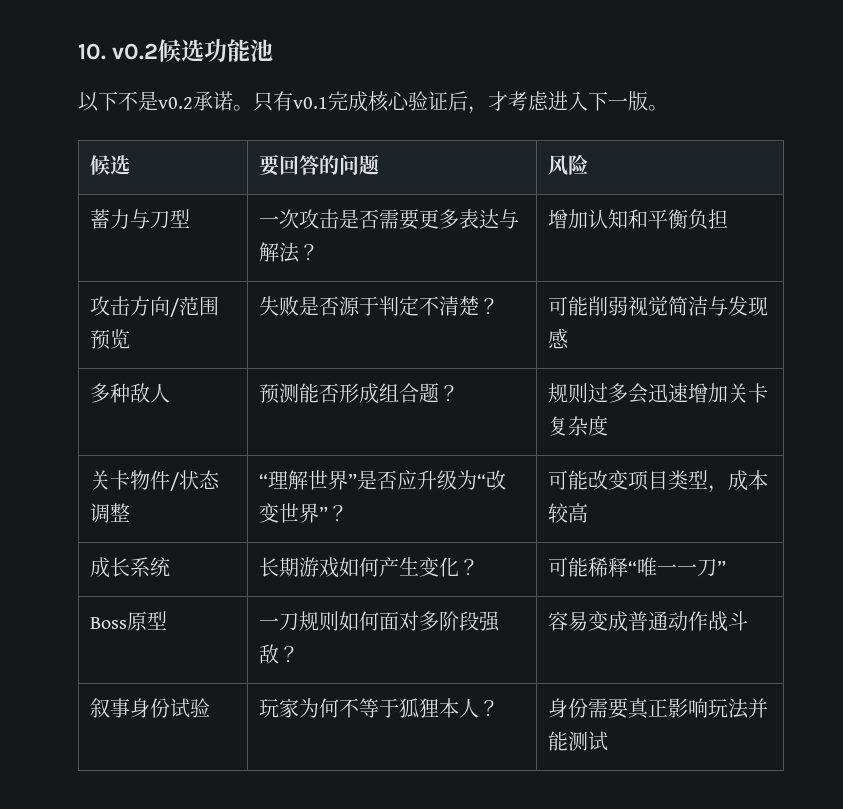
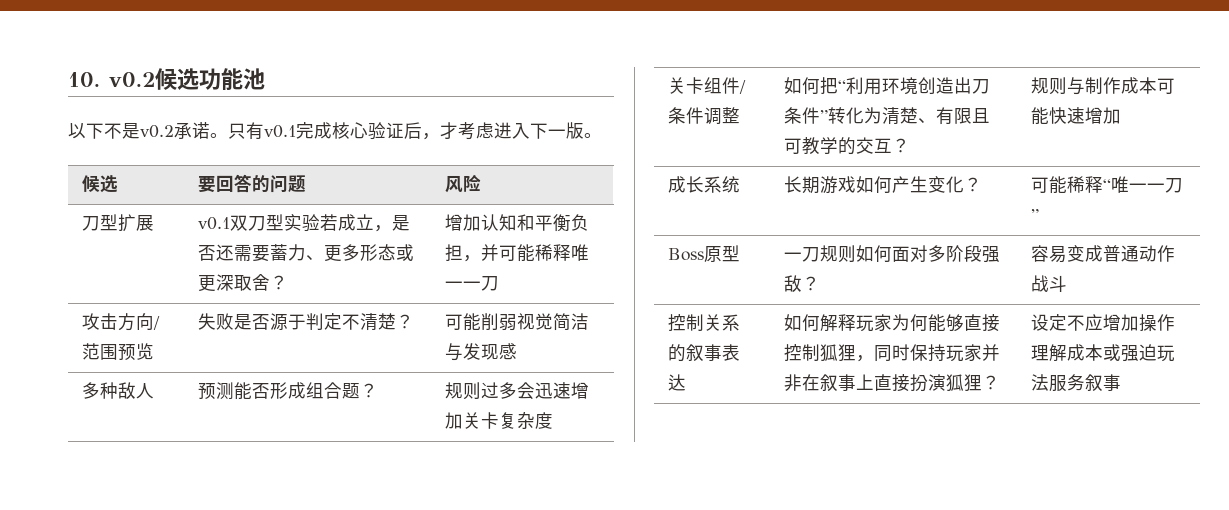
[90,209,191,229] [259,209,520,230] [259,242,301,263] 蓄力与刀型 | 一次攻击是否需要更多表达与解法 -> [81,214,154,232] [197,214,410,232] [197,244,414,262] [197,274,270,292] 刀型扩展 | v0.1双刀型实验若成立，是否还需要蓄力、更多形态或更深取舍
(729, 219) none -> [462,244,589,262] [444,276,499,291] ，并可能稀释唯一一刀
[130,470,221,491] [90,503,131,523] [259,470,507,490] [259,503,349,523] [548,470,769,493] [548,503,589,523] 物件/状态调整 | “理解世界”是否应升级为“改变世界”？ | 可能改变项目类型，成本较高 -> [703,77,746,94] [667,107,740,125] [783,77,990,95] [783,107,990,125] [783,137,910,155] [1030,77,1175,95] [1030,107,1121,125] 组件/条件调整 | 如何把“利用环境创造出刀条件”转化为清楚、有限且可教学的交互？ | 规则与制作成本可能快速增加
[90,698,211,718] [259,698,500,718] [548,698,769,719] [548,731,609,751] 叙事身份试验 | 玩家为何不等于狐狸本人？ | 身份需要真正影响玩法并能测试 -> [667,314,740,332] [667,344,740,362] [667,374,686,391] [783,314,1000,332] [783,344,1000,362] [783,374,1000,392] [1030,314,1175,332] [1030,344,1175,362] [1030,374,1121,392] 控制关系的叙事表达 | 如何解释玩家为何能够直接控制狐狸，同时保持玩家并非在叙事上直接扮演狐狸？ | 设定不应增加操作理解成本或强迫玩法服务叙事

